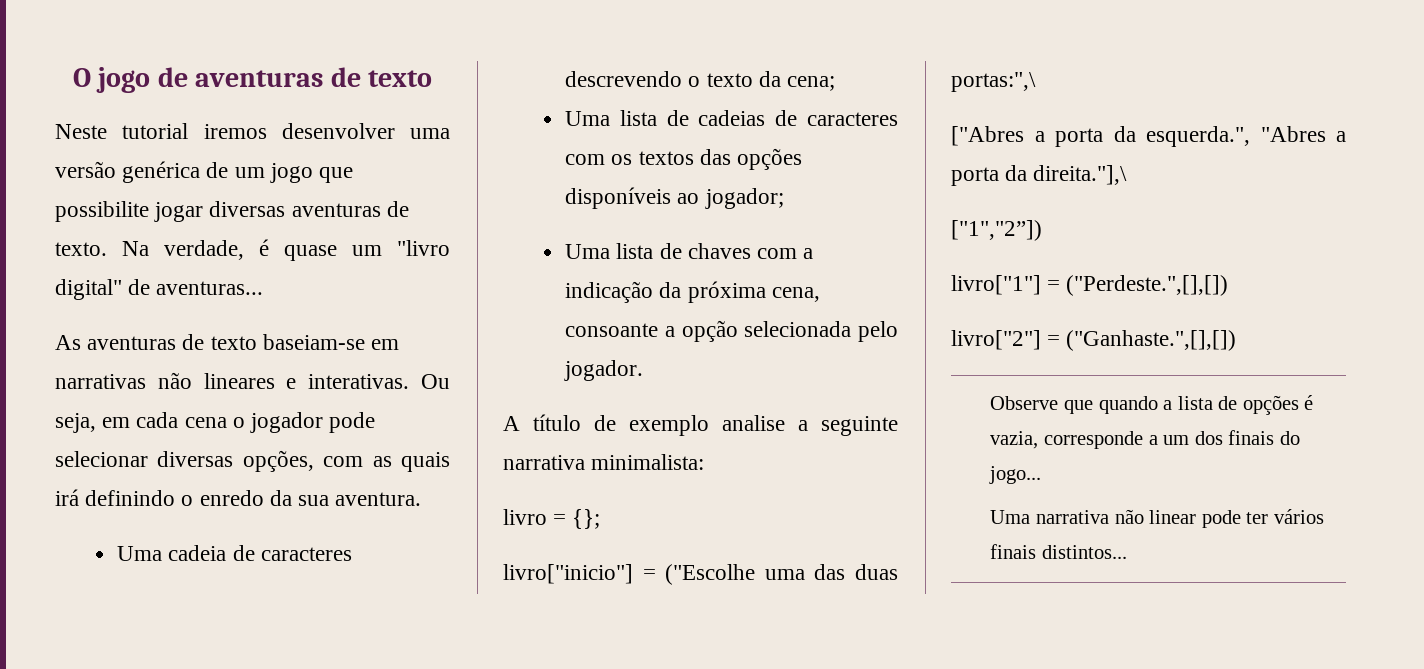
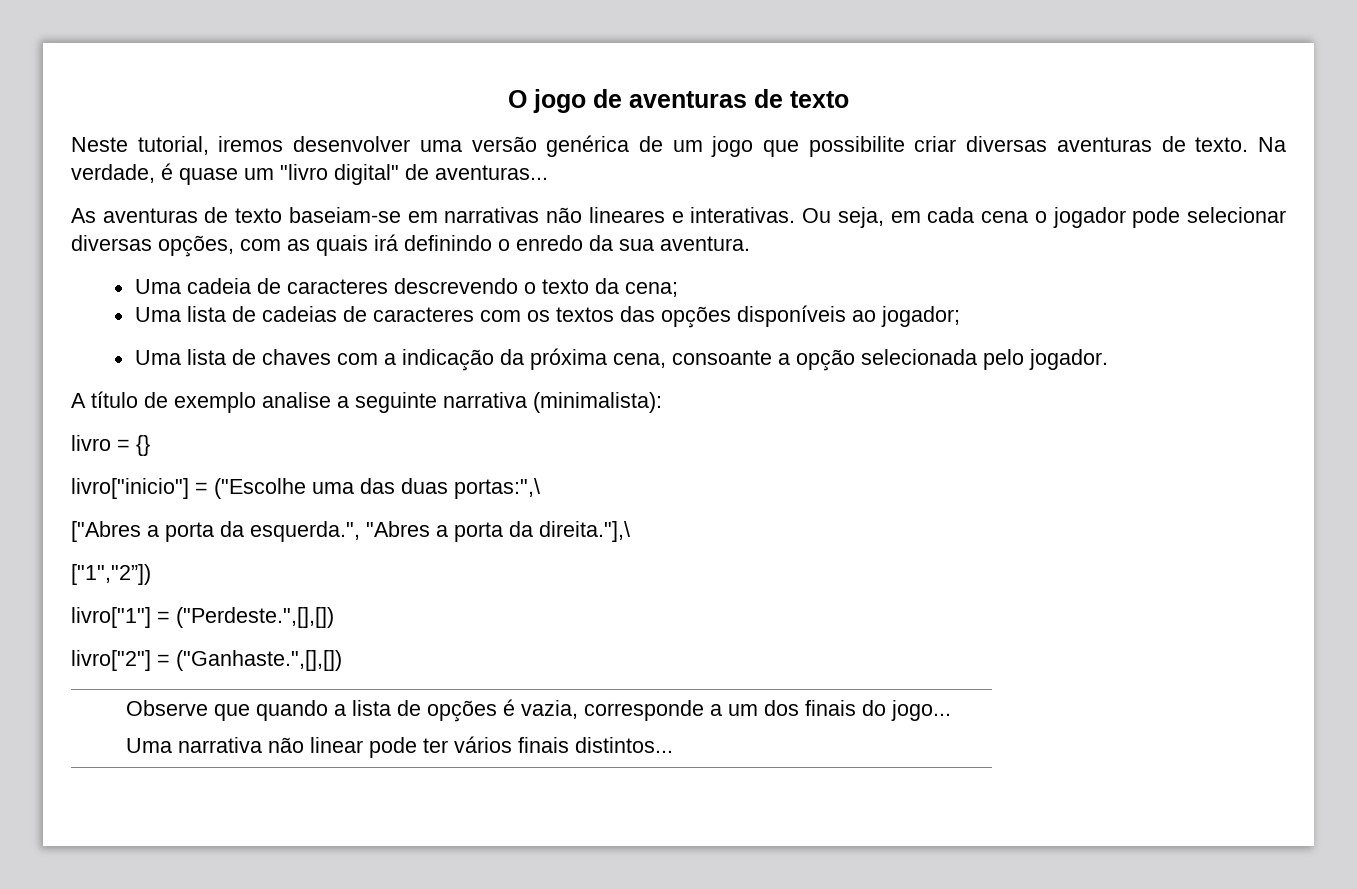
[122,123,189,139] tutorial -> [137,136,209,155] tutorial,
[154,202,204,222] jogar -> [914,136,957,152] criar
[591,454,705,470] minimalista: -> [533,392,662,413] (minimalista):
[572,509,601,529] {}; -> [136,435,150,456] {}

